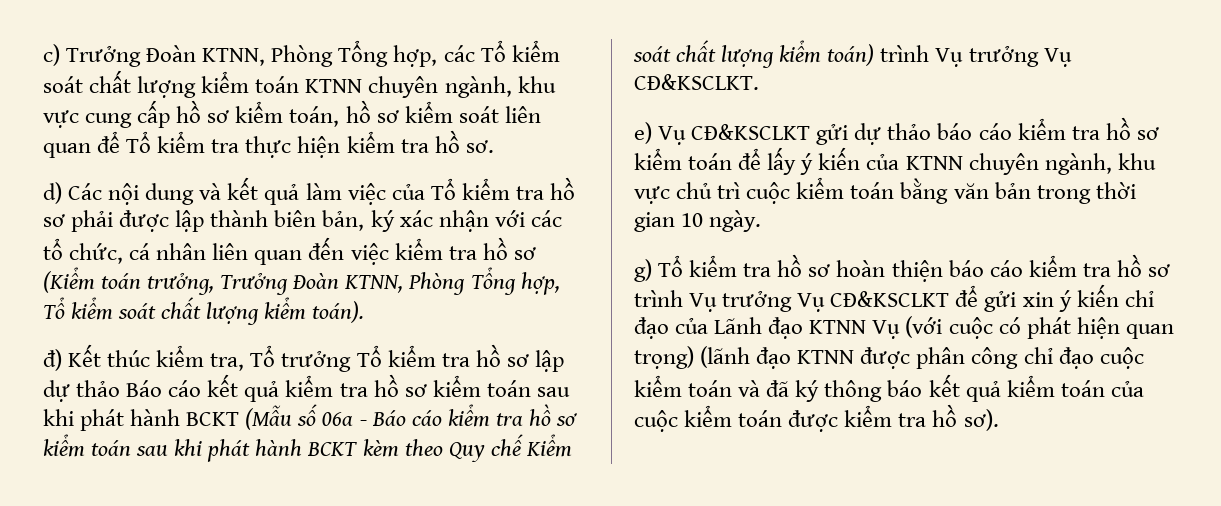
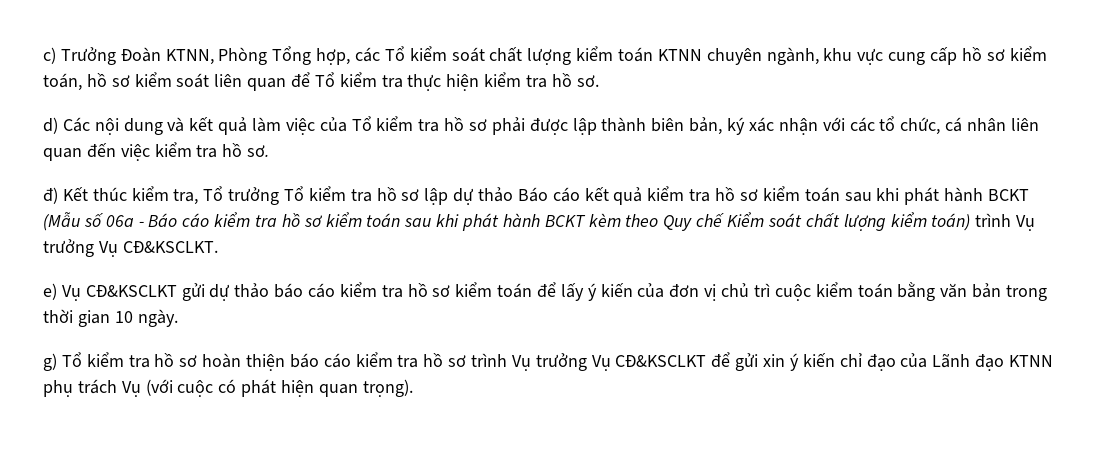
[513,247,536,260] [43,267,560,295] [43,297,365,325] sơ (Kiểm toán trưởng, Trưởng Đoàn KTNN, Phòng Tổng hợp, Tổ kiểm soát chất lượng kiểm toán). -> [247,145,270,157] sơ.
[905,153,1156,175] [634,186,670,204] KTNN chuyên ngành, khu vực -> [669,284,717,301] đơn vị
(867, 327) none -> [43,379,117,397] phụ trách
[634,346,1144,369] [634,374,1144,402] [634,404,999,432] trọng) (lãnh đạo KTNN được phân công chỉ đạo cuộc kiểm toán và đã ký thông báo kết quả kiểm toán của cuộc kiểm toán được kiểm tra hồ sơ). -> [362,379,413,397] trọng).

